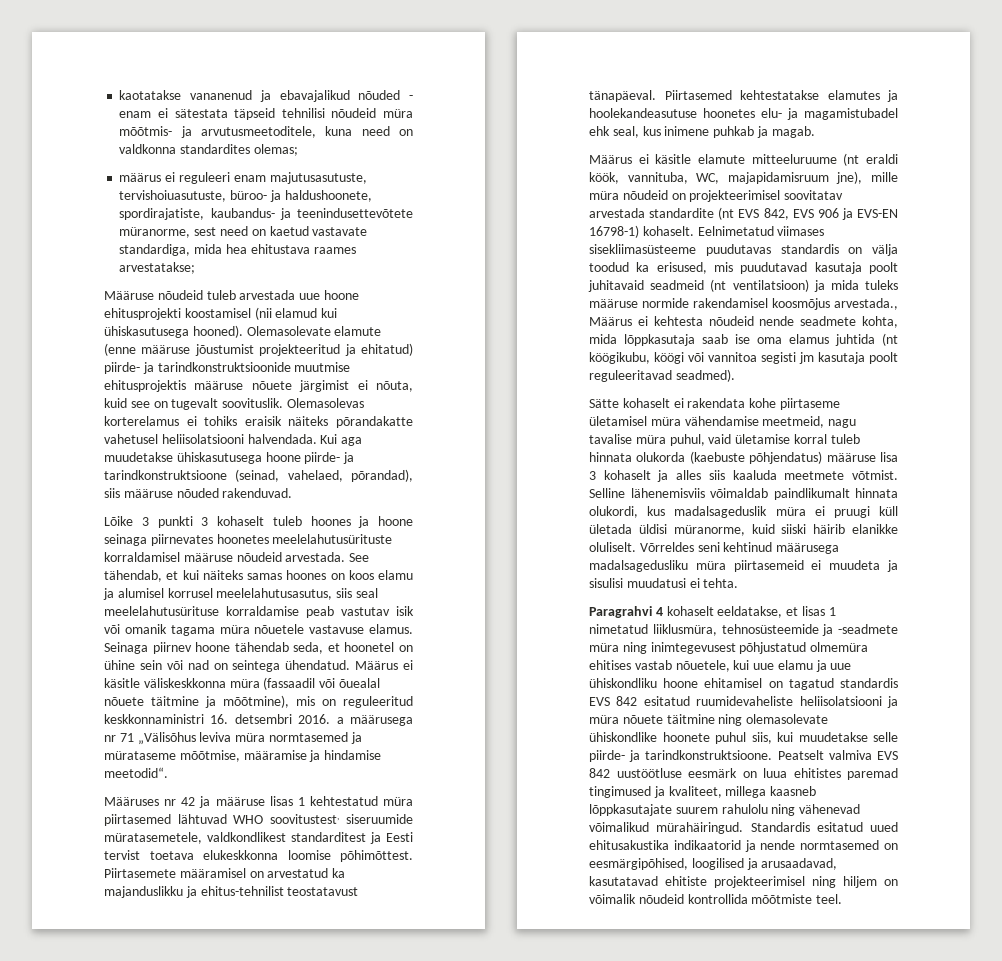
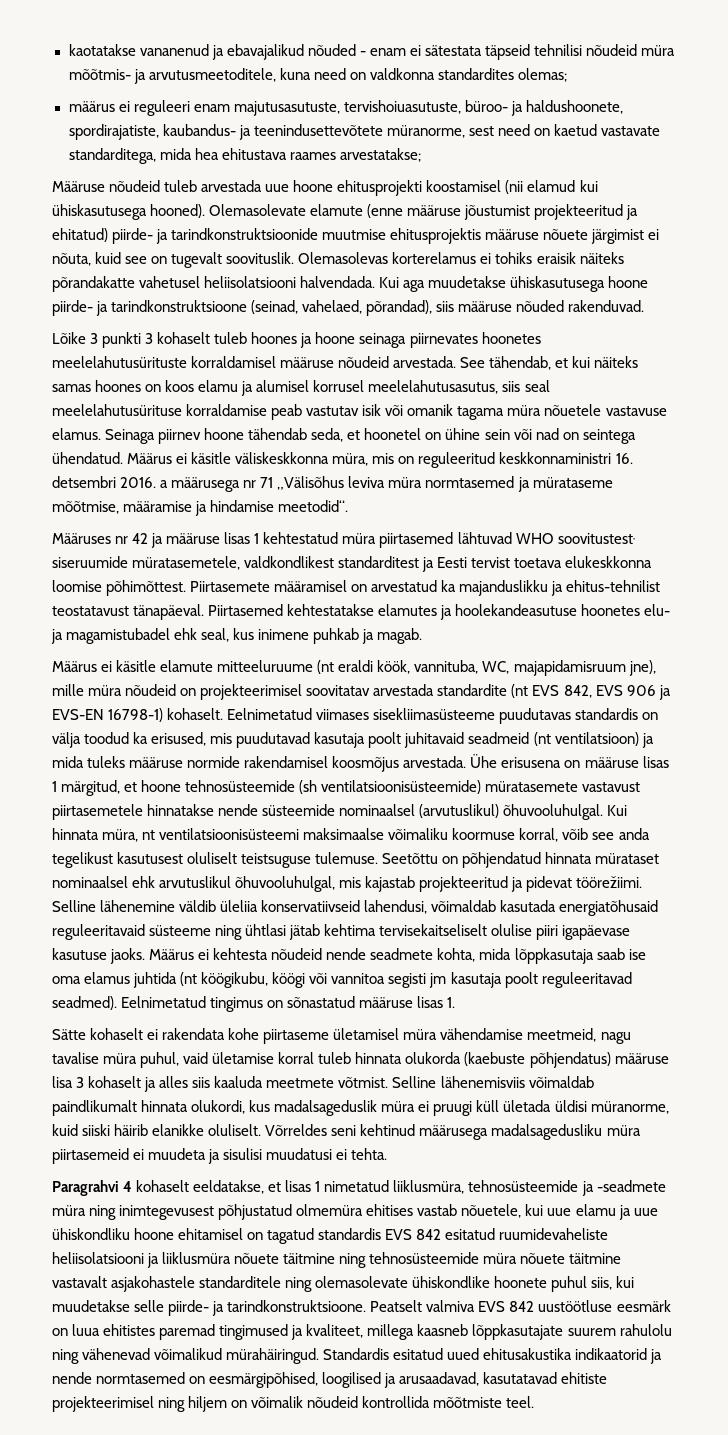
[119,244,191,256] standardiga, -> [68,148,156,164] standarditega,
[229,677,380,690] [104,695,289,708] müra (fassaadil või õuealal nõuete täitmine ja mõõtmine), -> [332,453,369,466] müra,
[834,298,898,310] arvestada., -> [403,754,669,768] [52,780,641,796] [52,804,628,820] [52,828,650,842] [52,852,660,868] [52,876,643,892] [52,900,659,916] [52,924,631,940] [52,948,146,964] arvestada. Ühe erisusena on määruse lisas 1 märgitud, et hoone tehnosüsteemide (sh ventilatsioonisüsteemide) müratasemete vastavust piirtasemetele hinnatakse nende süsteemide nominaalsel (arvutuslikul) õhuvooluhulgal. Kui hinnata müra, nt ventilatsioonisüsteemi maksimaalse võimaliku koormuse korral, võib see anda tegelikust kasutusest oluliselt teistsuguse tulemuse. Seetõttu on põhjendatud hinnata mürataset nominaalsel ehk arvutuslikul õhuvooluhulgal, mis kajastab projekteeritud ja pidevat töörežiimi. Selline lähenemine väldib üleliia konservatiivseid lahendusi, võimaldab kasutada energiatõhusaid reguleeritavaid süsteeme ning ühtlasi jätab kehtima tervisekaitseliselt olulise piiri igapäevase kasutuse jaoks.
(735, 375) none -> [121,996,456,1012] Eelnimetatud tingimus on sõnastatud määruse lisas 1.
[589,714,715,724] müra nõuete täitmine -> [162,1252,622,1268] [52,1276,282,1292] liiklusmüra nõuete täitmine ning tehnosüsteemide müra nõuete täitmine vastavalt asjakohastele standarditele

